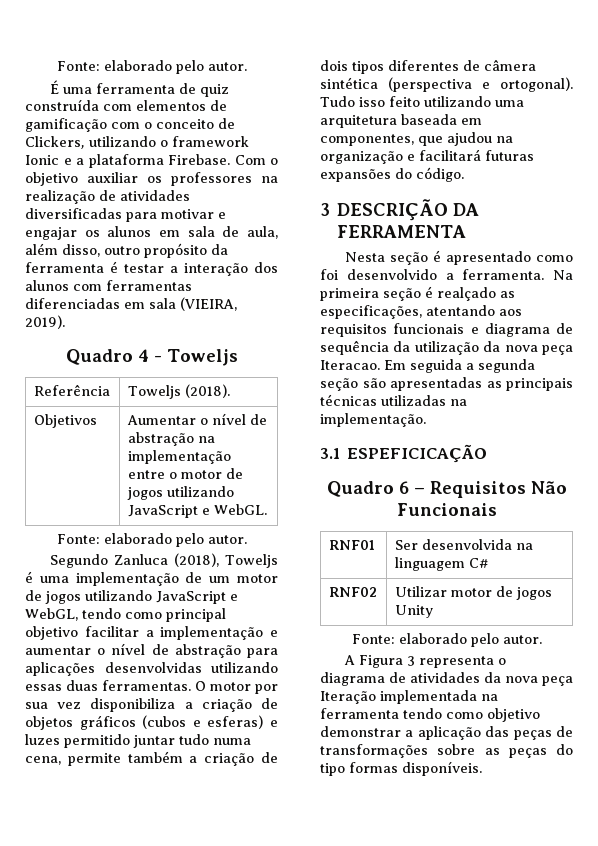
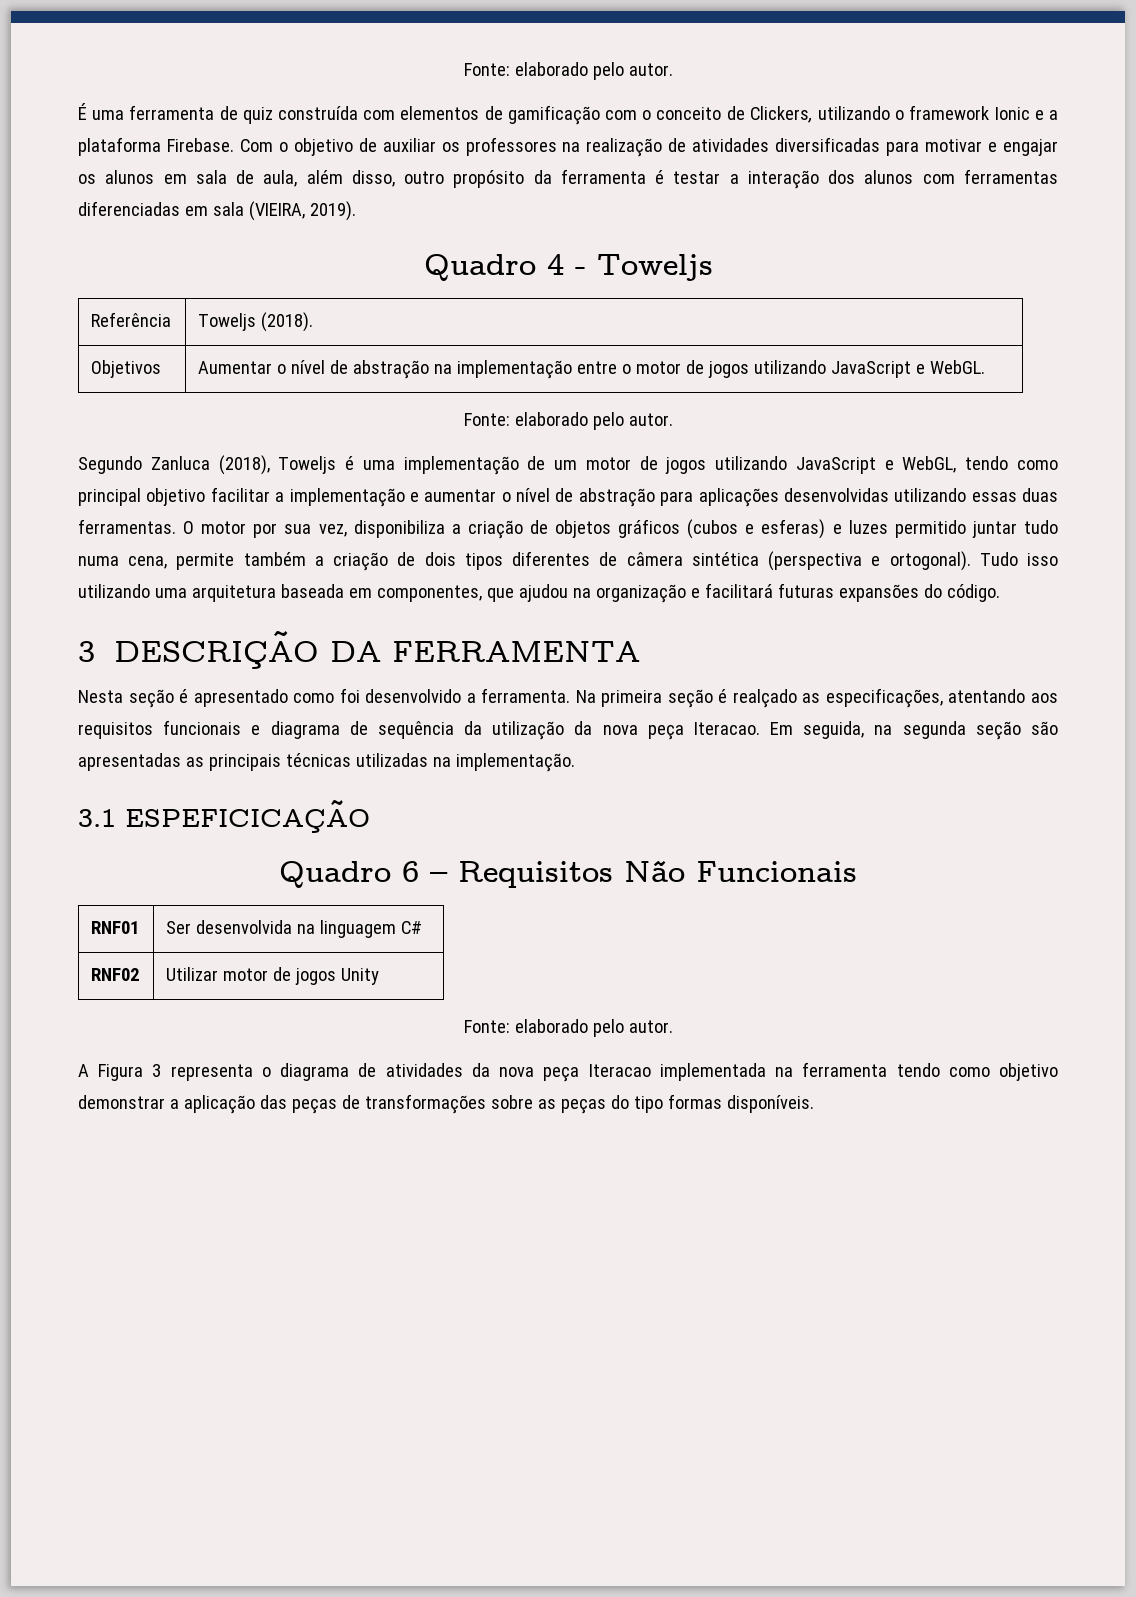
(78, 179) none -> [358,138,377,152] de
[57,702,82,709] vez -> [318,524,347,537] vez,
[389,96,420,107] feito -> (1059, 559) none
[410,359,474,373] seguida a -> [803,721,893,739] seguida, na
[320,691,376,704] Iteração -> [588,1064,651,1077] Iteracao

